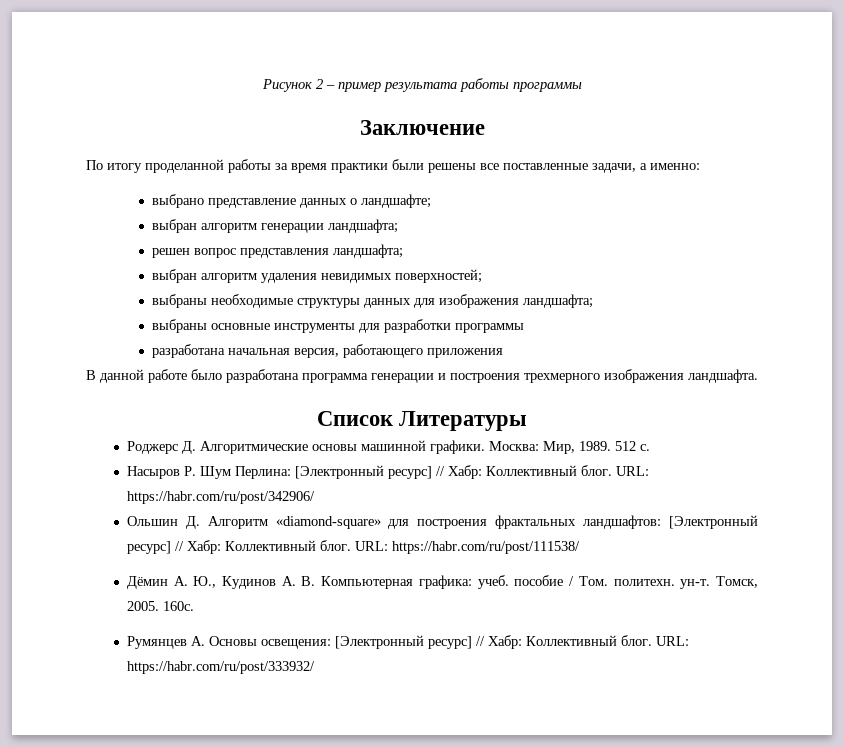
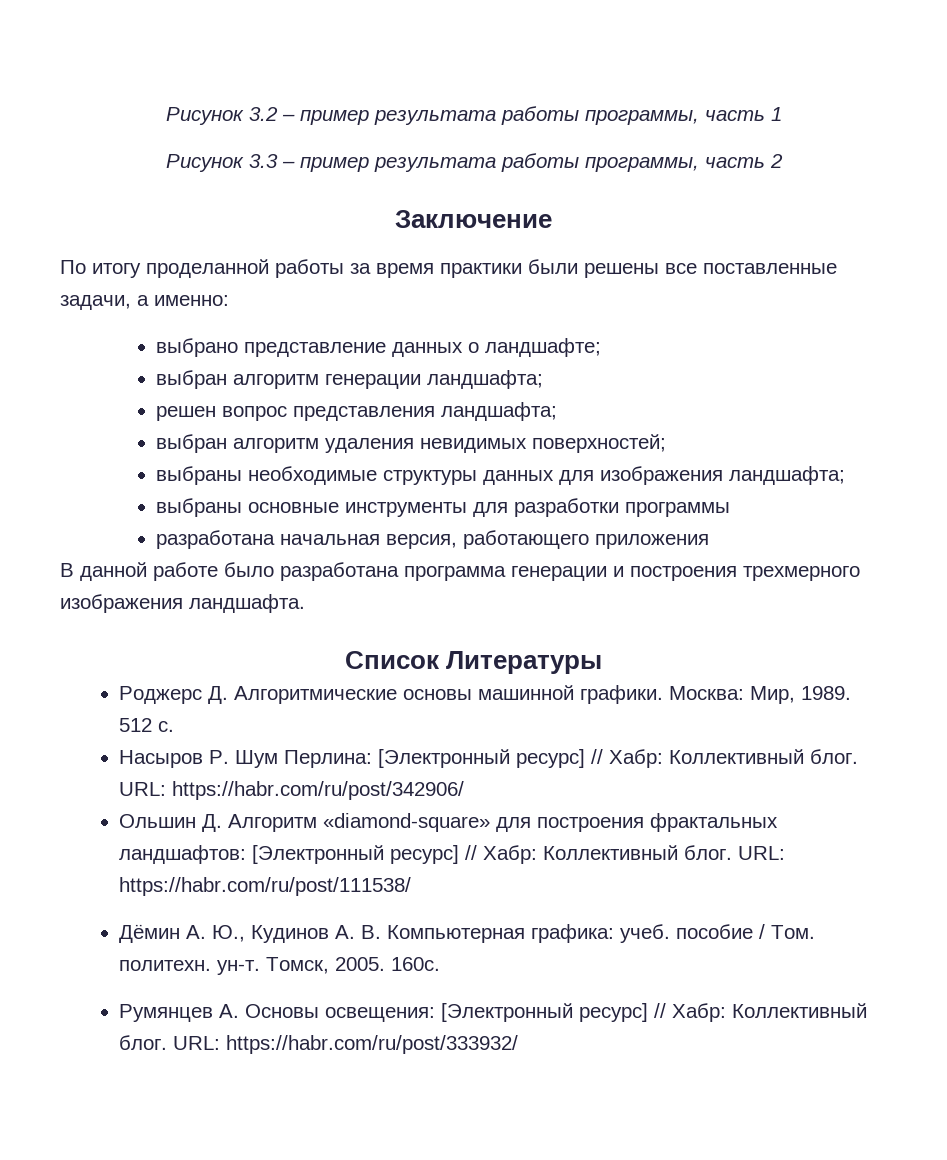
[261,78,582,92] Рисунок 2 – пример результата работы программы -> [165,106,782,125] [165,153,783,172] Рисунок 3.2 – пример результата работы программы, часть 1 // Рисунок 3.3 – пример результата работы программы, часть 2

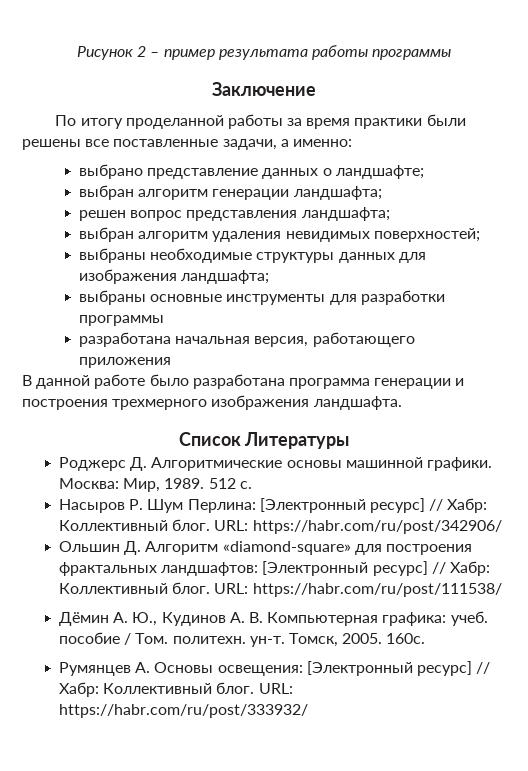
[165,106,782,125] [165,153,783,172] Рисунок 3.2 – пример результата работы программы, часть 1 // Рисунок 3.3 – пример результата работы программы, часть 2 -> [76,45,452,60] Рисунок 2 – пример результата работы программы

